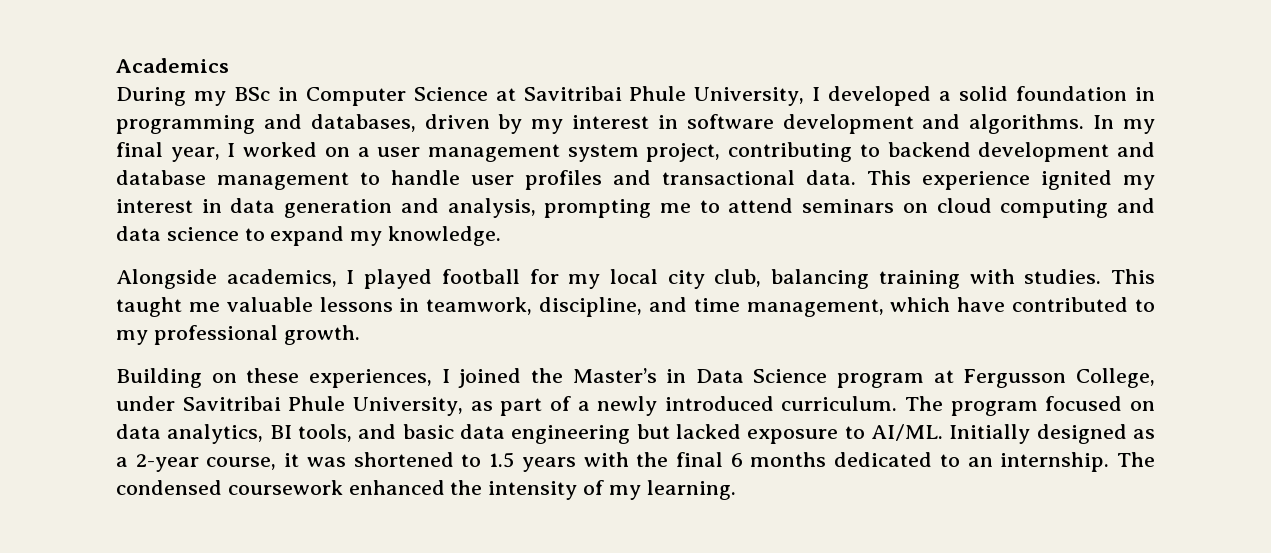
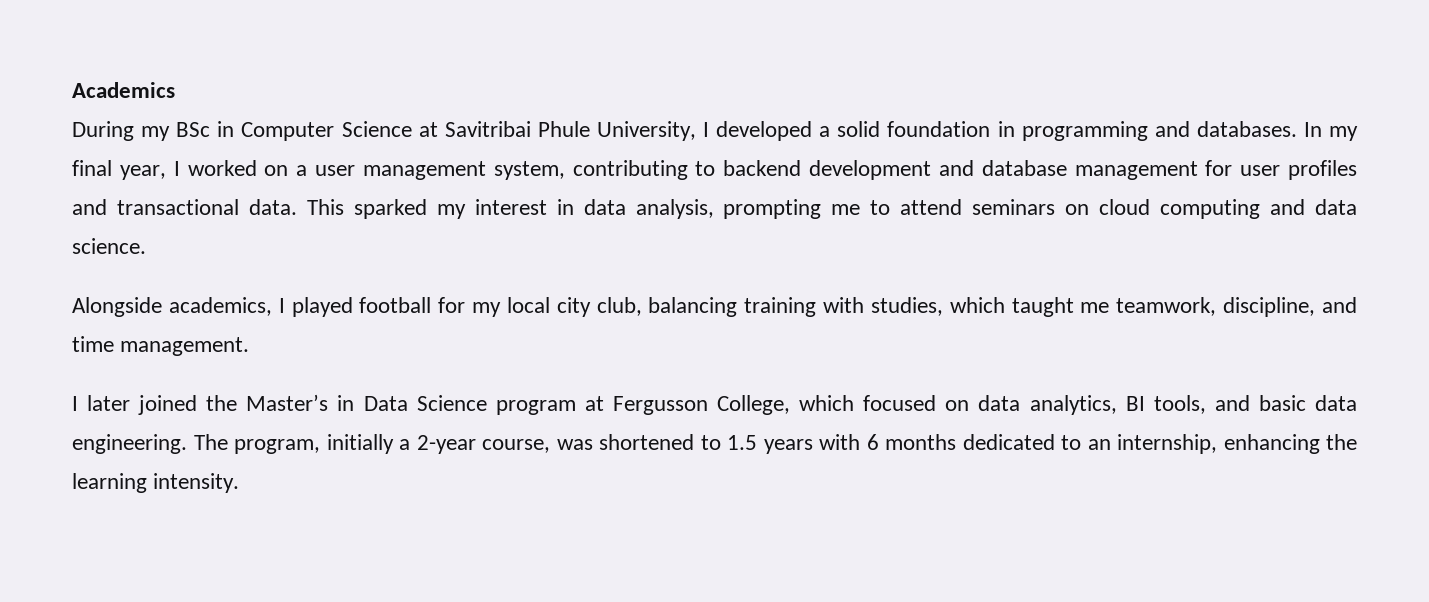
[310,114,1085,134] databases, driven by my interest in software development and algorithms. -> [1196,121,1297,137] databases.
[567,143,721,162] system project, -> [493,161,565,180] system,
[360,170,460,185] to handle -> [1205,160,1233,176] for
[922,170,1112,190] experience ignited -> [353,199,427,219] sparked
[284,198,439,218] generation and -> (626, 207) none
[166,226,502,246] science to expand my knowledge. -> [72,238,146,254] science.
[1024,269,1155,284] [116,297,1155,317] [116,325,360,345] [116,368,450,388] studies. This taught me valuable lessons in teamwork, discipline, and time management, which have contributed to my professional growth. // Building on these experiences, I -> [870,297,1358,317] [72,336,250,356] [72,395,131,411] studies, which taught me teamwork, discipline, and time management. // I later
[116,396,1038,416] under Savitribai Phule University, as part of a newly introduced curriculum. The program -> [799,395,855,411] which
[511,424,1156,444] engineering but lacked exposure to AI/ML. Initially designed as -> [72,434,394,454] engineering. The program, initially
[284,453,300,467] it -> (550, 446) none
[636,452,723,467] the final -> (860, 442) none
[1000,452,1155,472] [116,480,736,500] internship. The condensed coursework enhanced the intensity of my learning. -> [1117,434,1357,454] [72,473,240,493] internship, enhancing the learning intensity.

